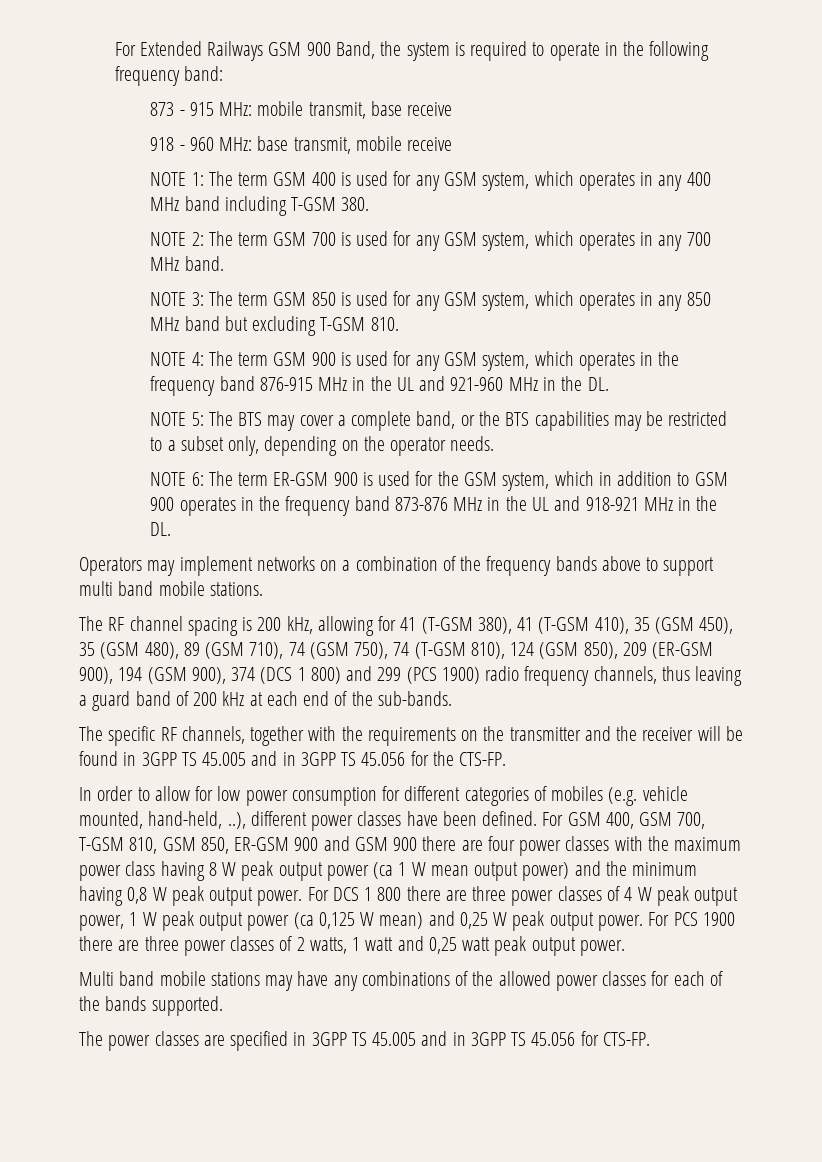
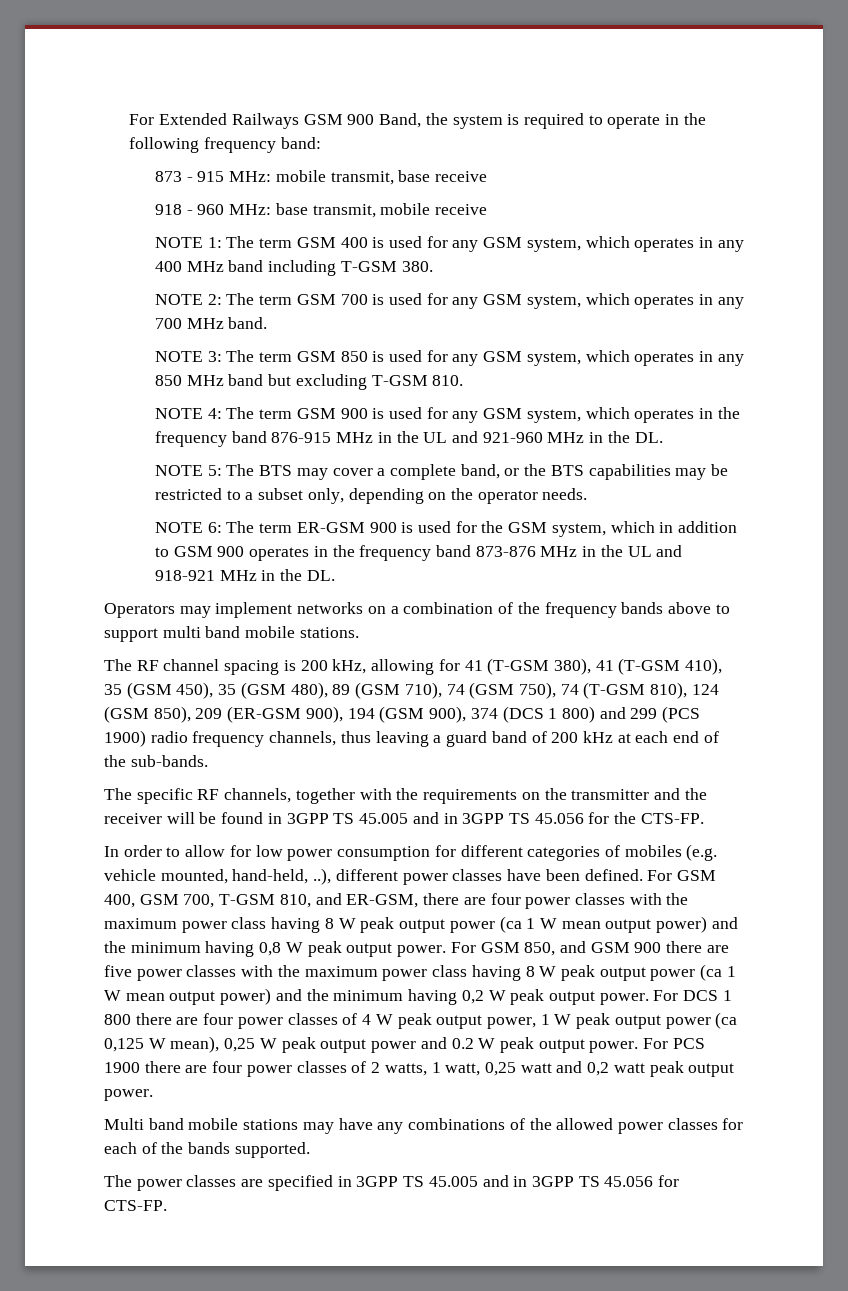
[162,836,418,854] GSM 850, ER-GSM 900 and GSM 900 -> [315,893,419,908] and ER-GSM,
(329, 894) none -> [480,941,729,956] [104,964,736,981] [104,988,679,1005] GSM 850, and GSM 900 there are five power classes with the maximum power class having 8 W peak output power (ca 1 W mean output power) and the minimum having 0,2 W peak output power. For
[472,886,507,901] three -> [203,1013,234,1025] four
[379,911,488,929] mean) and 0,25 -> [170,1036,474,1053] mean), 0,25 W peak output power and 0.2
[144,936,179,951] three -> [212,1061,243,1073] four
(361, 944) none -> [445,1062,516,1076] watt, 0,25
[428,937,457,954] 0,25 -> [587,1062,610,1076] 0,2

